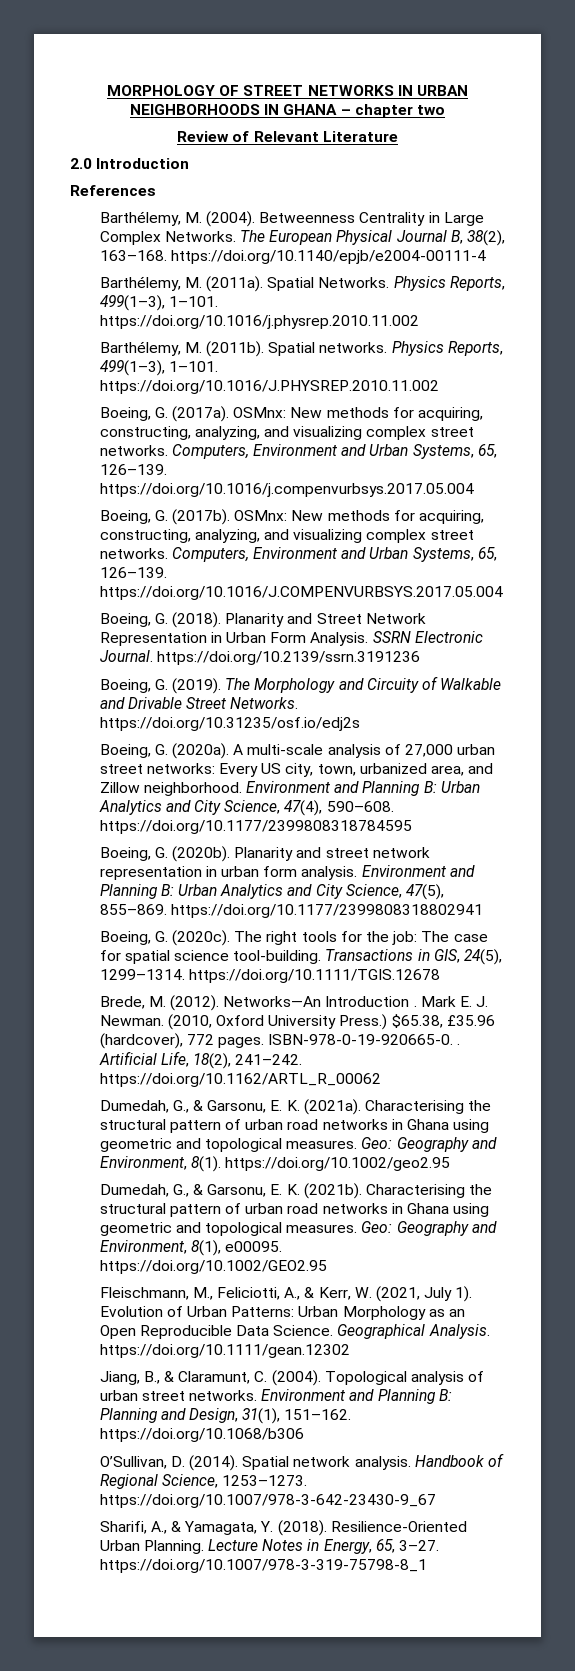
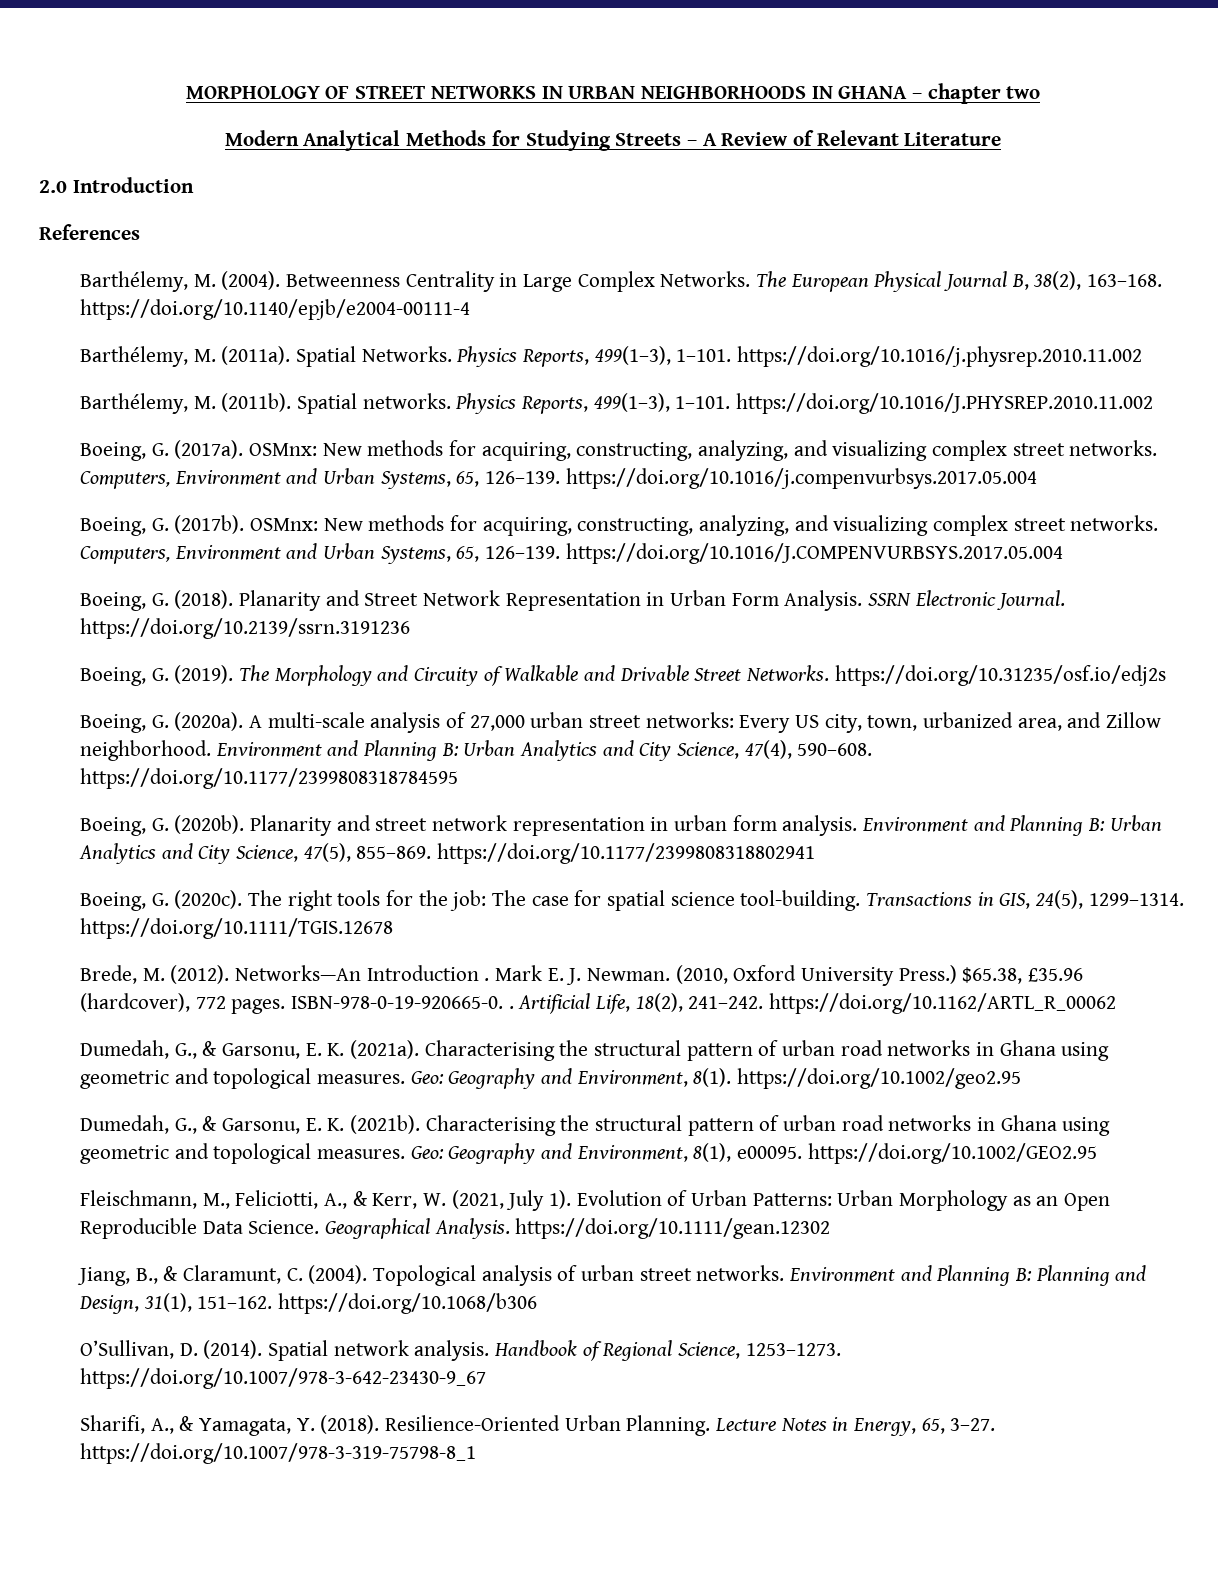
(445, 110) none -> [224,130,717,151] Modern Analytical Methods for Studying Streets – A

